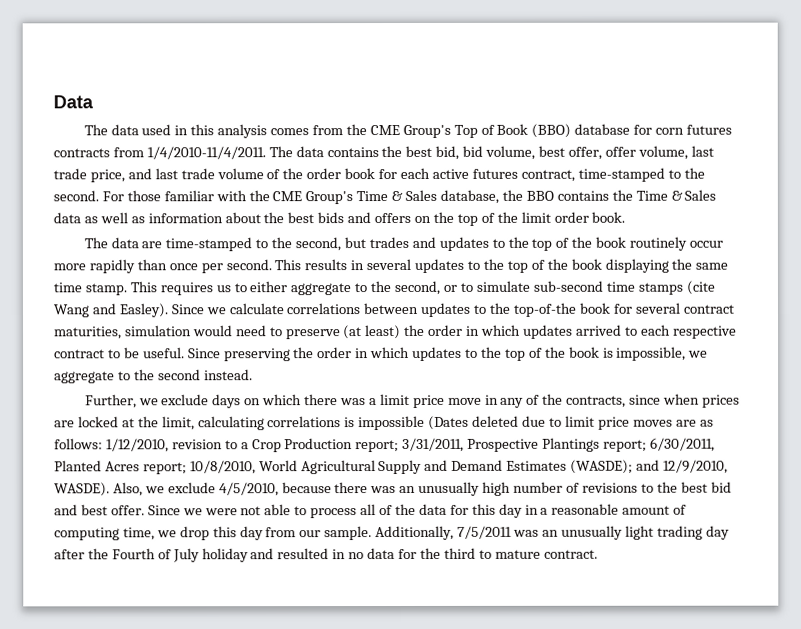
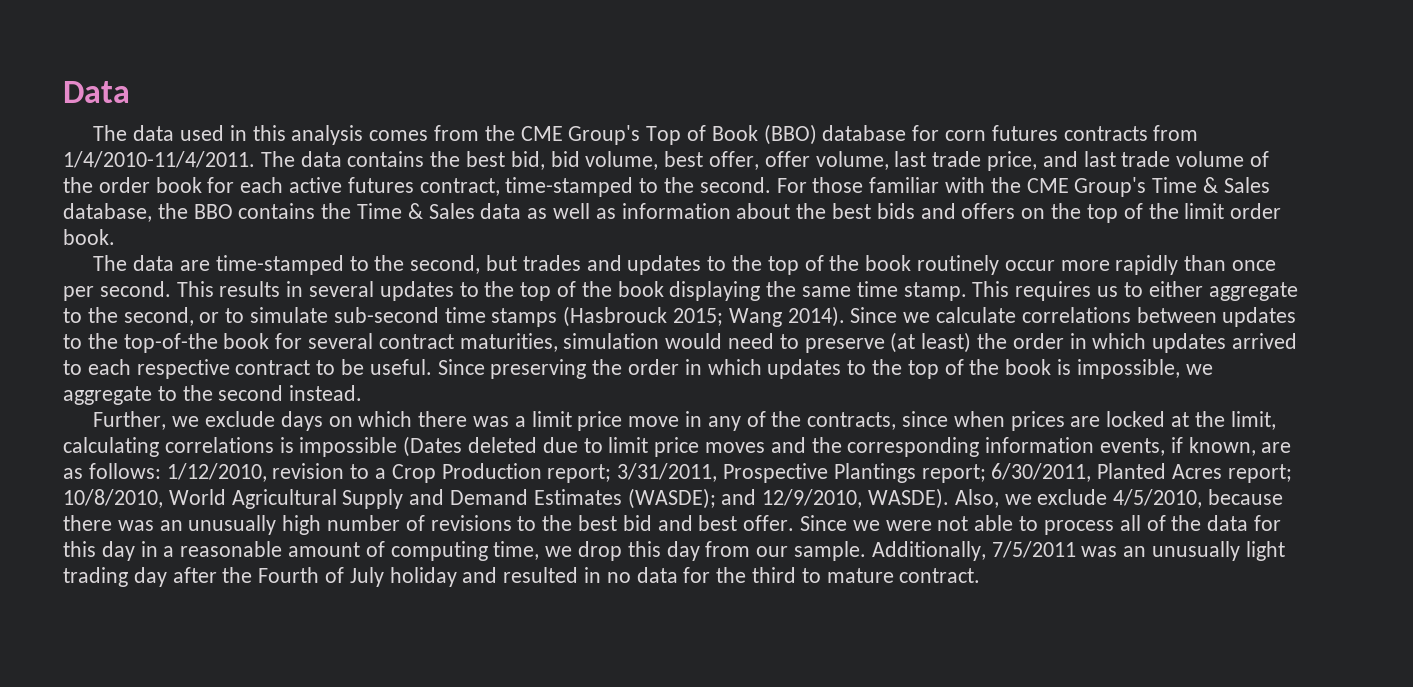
[685,280,715,295] [53,303,169,318] (cite Wang and Easley). -> [563,306,845,327] (Hasbrouck 2015; Wang 2014).
(673, 423) none -> [770,437,1256,457] and the corresponding information events, if known,

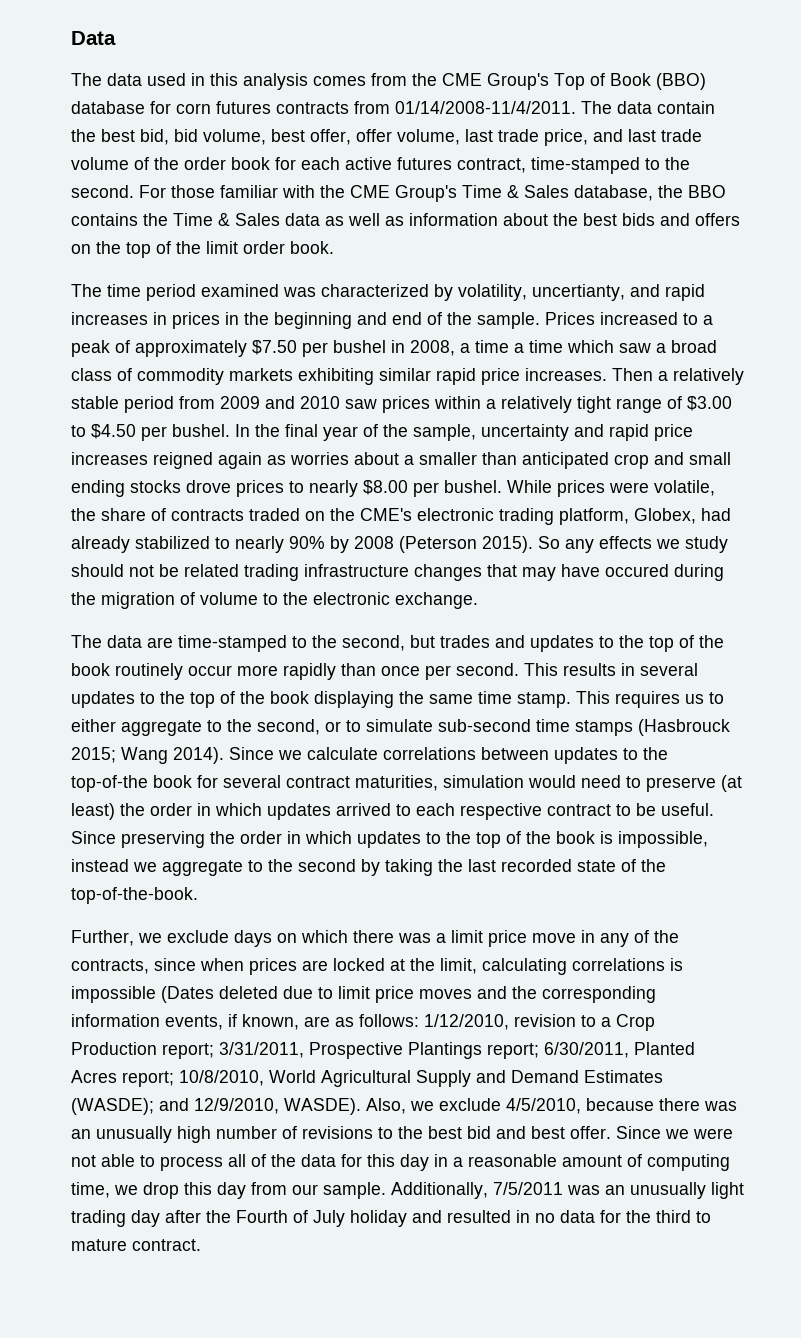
[63,151,425,168] 1/4/2010-11/4/2011. The data contains -> [395,101,715,114] 01/14/2008-11/4/2011. The data contain
(115, 237) none -> [71,284,705,301] [71,312,713,329] [71,340,717,357] [71,368,744,385] [71,396,732,413] [71,424,693,441] [71,452,731,469] [71,480,715,497] [71,508,731,525] [71,536,728,553] [71,564,724,581] [71,592,478,609] // The time period examined was characterized by volatility, uncertianty, and rapid increases in prices in the beginning and end of the sample. Prices increased to a peak of approximately $7.50 per bushel in 2008, a time a time which saw a broad class of commodity markets exhibiting similar rapid price increases. Then a relatively stable period from 2009 and 2010 saw prices within a relatively tight range of $3.00 to $4.50 per bushel. In the final year of the sample, uncertainty and rapid price increases reigned again as worries about a smaller than anticipated crop and small ending stocks drove prices to nearly $8.00 per bushel. While prices were volatile, the share of contracts traded on the CME's electronic trading platform, Globex, had already stabilized to nearly 90% by 2008 (Peterson 2015). So any effects we study should not be related trading infrastructure changes that may have occured during the migration of volume to the electronic exchange.
(1180, 369) none -> [71,859,129,872] instead
[289,385,363,401] instead. -> [361,859,666,876] [71,887,198,904] by taking the last recorded state of the top-of-the-book.

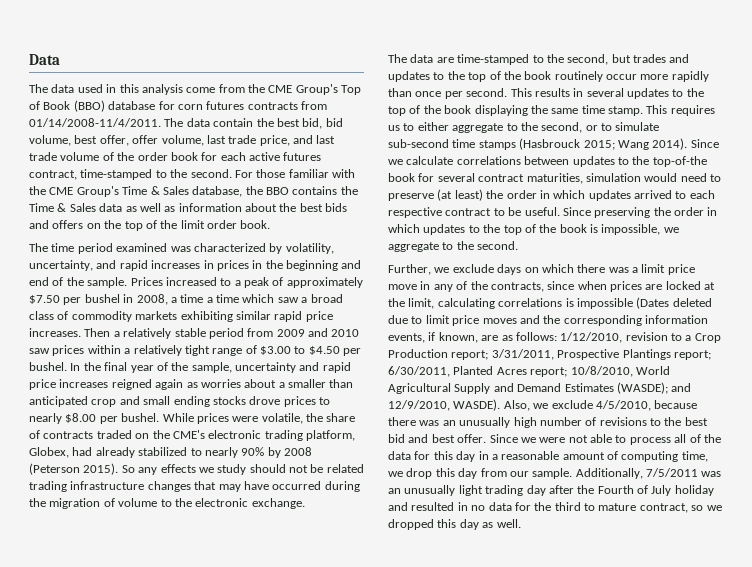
[313,76,366,86] comes -> [186,87,216,93] come
[532,284,625,301] uncertianty, -> [29,260,93,271] uncertainty,
[605,564,669,577] occured -> [272,481,322,490] occurred
[71,859,129,872] instead -> (661, 229) none
[298,859,666,876] [71,887,198,904] second by taking the last recorded state of the top-of-the-book. -> [477,241,519,250] second.
[132,1239,201,1251] contract. -> [639,503,722,513] [388,519,521,530] contract, so we dropped this day as well.

